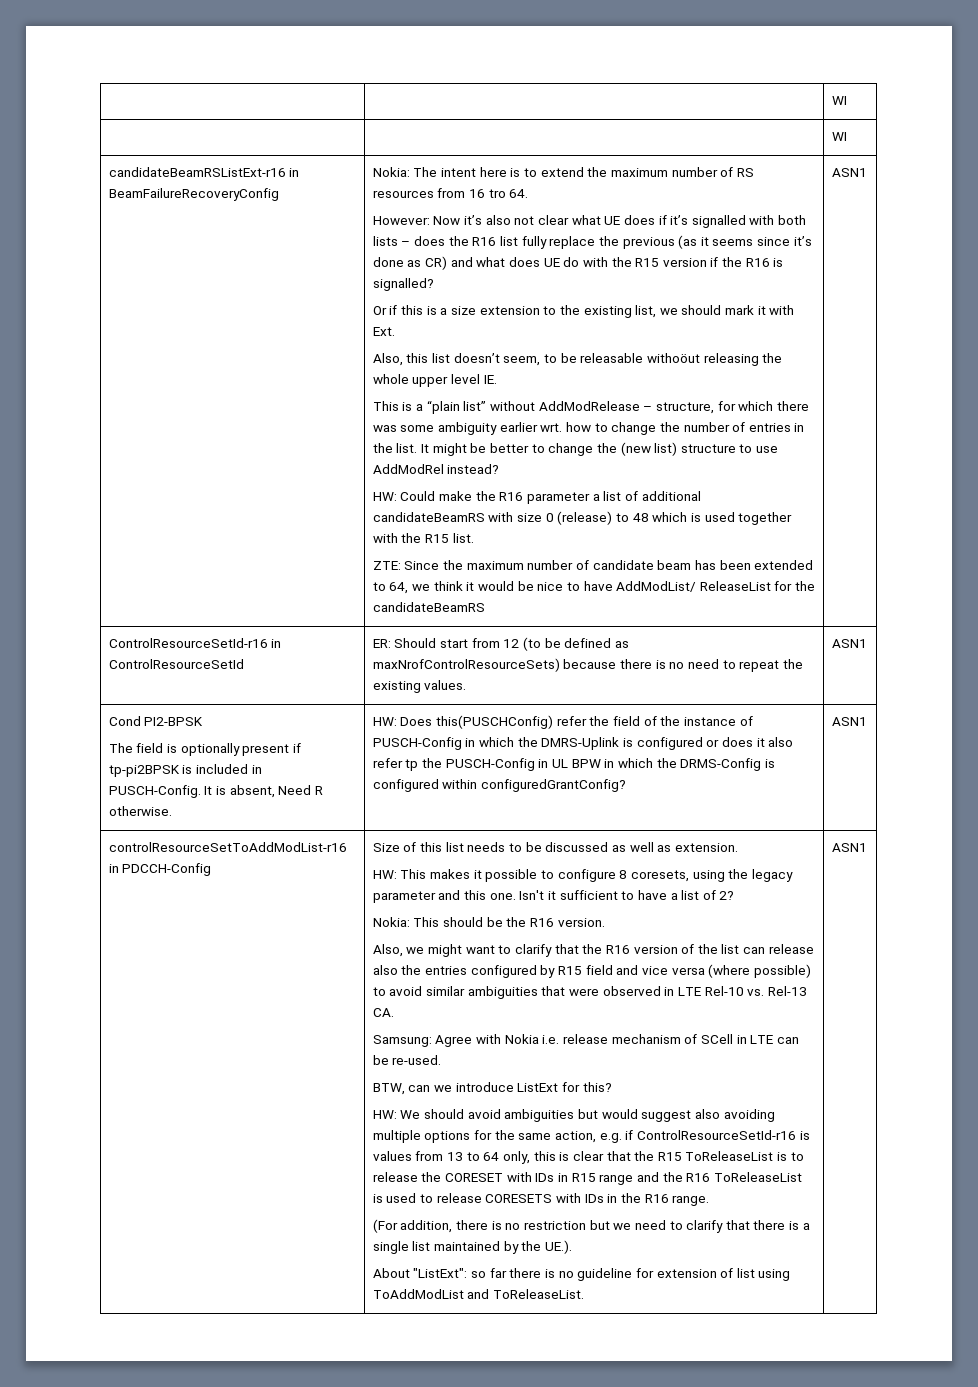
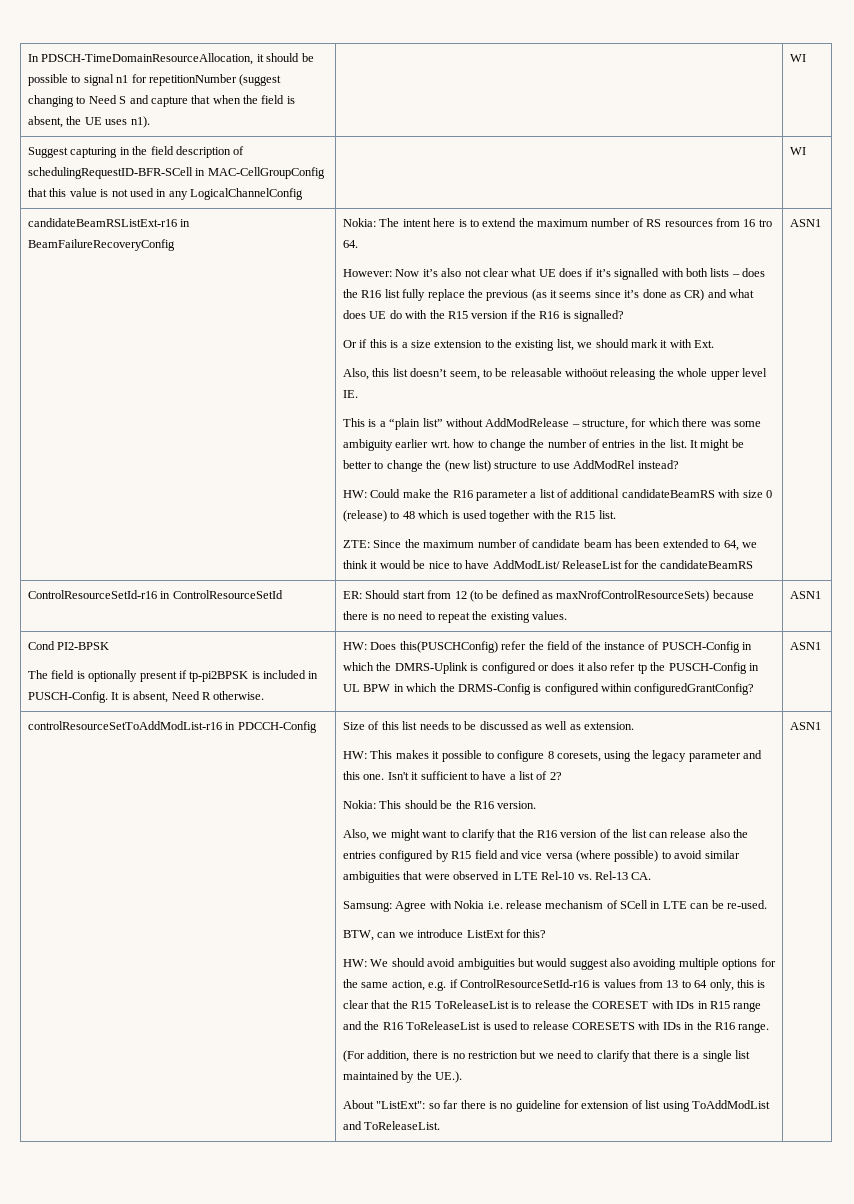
[831,96,847,105] | | WI // -> [28,53,314,65] [28,74,282,86] [28,95,295,107] [28,116,150,128] [790,54,807,62] [28,146,245,158] [28,167,325,179] [28,188,304,200] In PDSCH-TimeDomainResourceAllocation, it should be possible to signal n1 for repetitionNumber (suggest changing to Need S and capture that when the field is absent, the UE uses n1). | | WI // Suggest capturing in the field description of schedulingRequestID-BFR-SCell in MAC-CellGroupConfig that this value is not used in any LogicalChannelConfig

